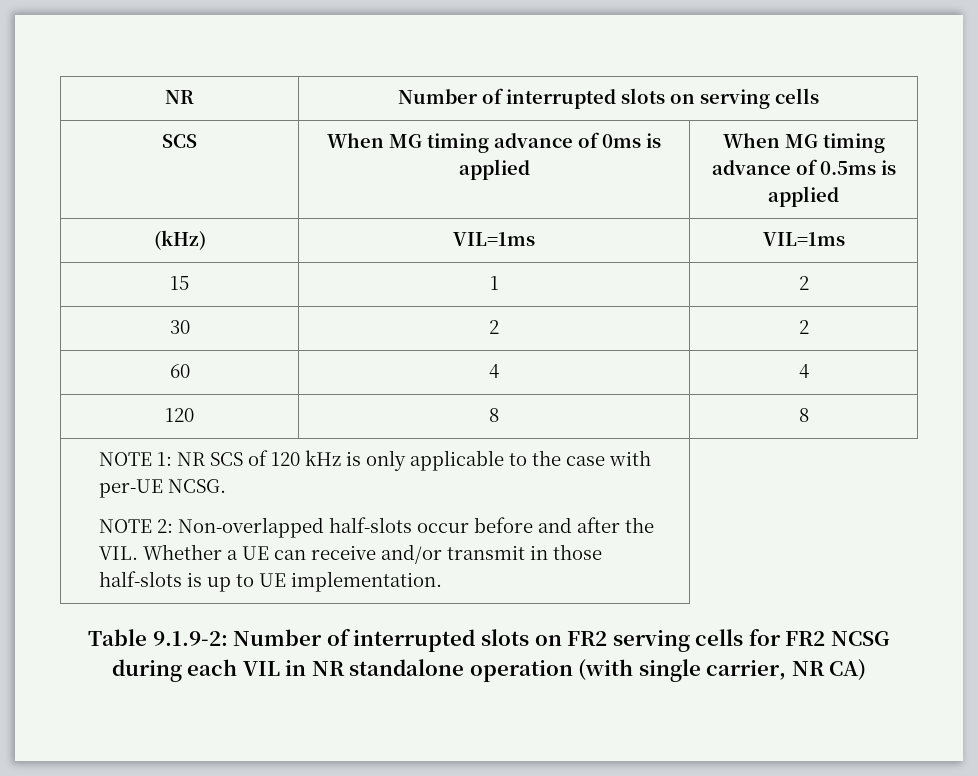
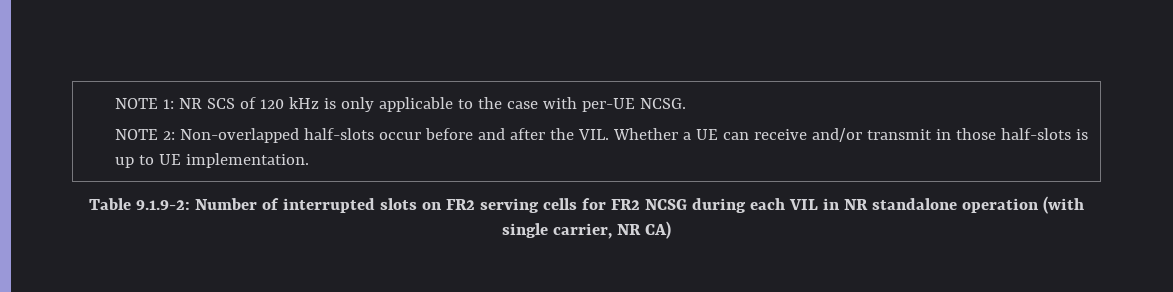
[165,90,194,104] [397,88,819,109] [162,134,197,148] [327,132,661,153] [458,159,530,180] [722,133,885,153] [711,159,896,175] [768,186,839,207] [153,230,206,250] [453,232,535,246] [762,232,845,246] [170,276,189,290] [489,276,499,290] [798,276,809,290] [169,320,190,334] [489,320,499,334] [798,320,809,334] [169,364,190,378] [489,364,499,378] [798,364,809,378] [165,408,194,422] [489,408,499,422] [798,408,809,422] NR | Number of interrupted slots on serving cells // SCS | When MG timing advance of 0ms is applied | When MG timing advance of 0.5ms is applied // (kHz) | VIL=1ms | VIL=1ms // 15 | 1 | 2 // 30 | 2 | 2 // 60 | 4 | 4 // 120 | 8 | 8 // -> (115, 103) none

